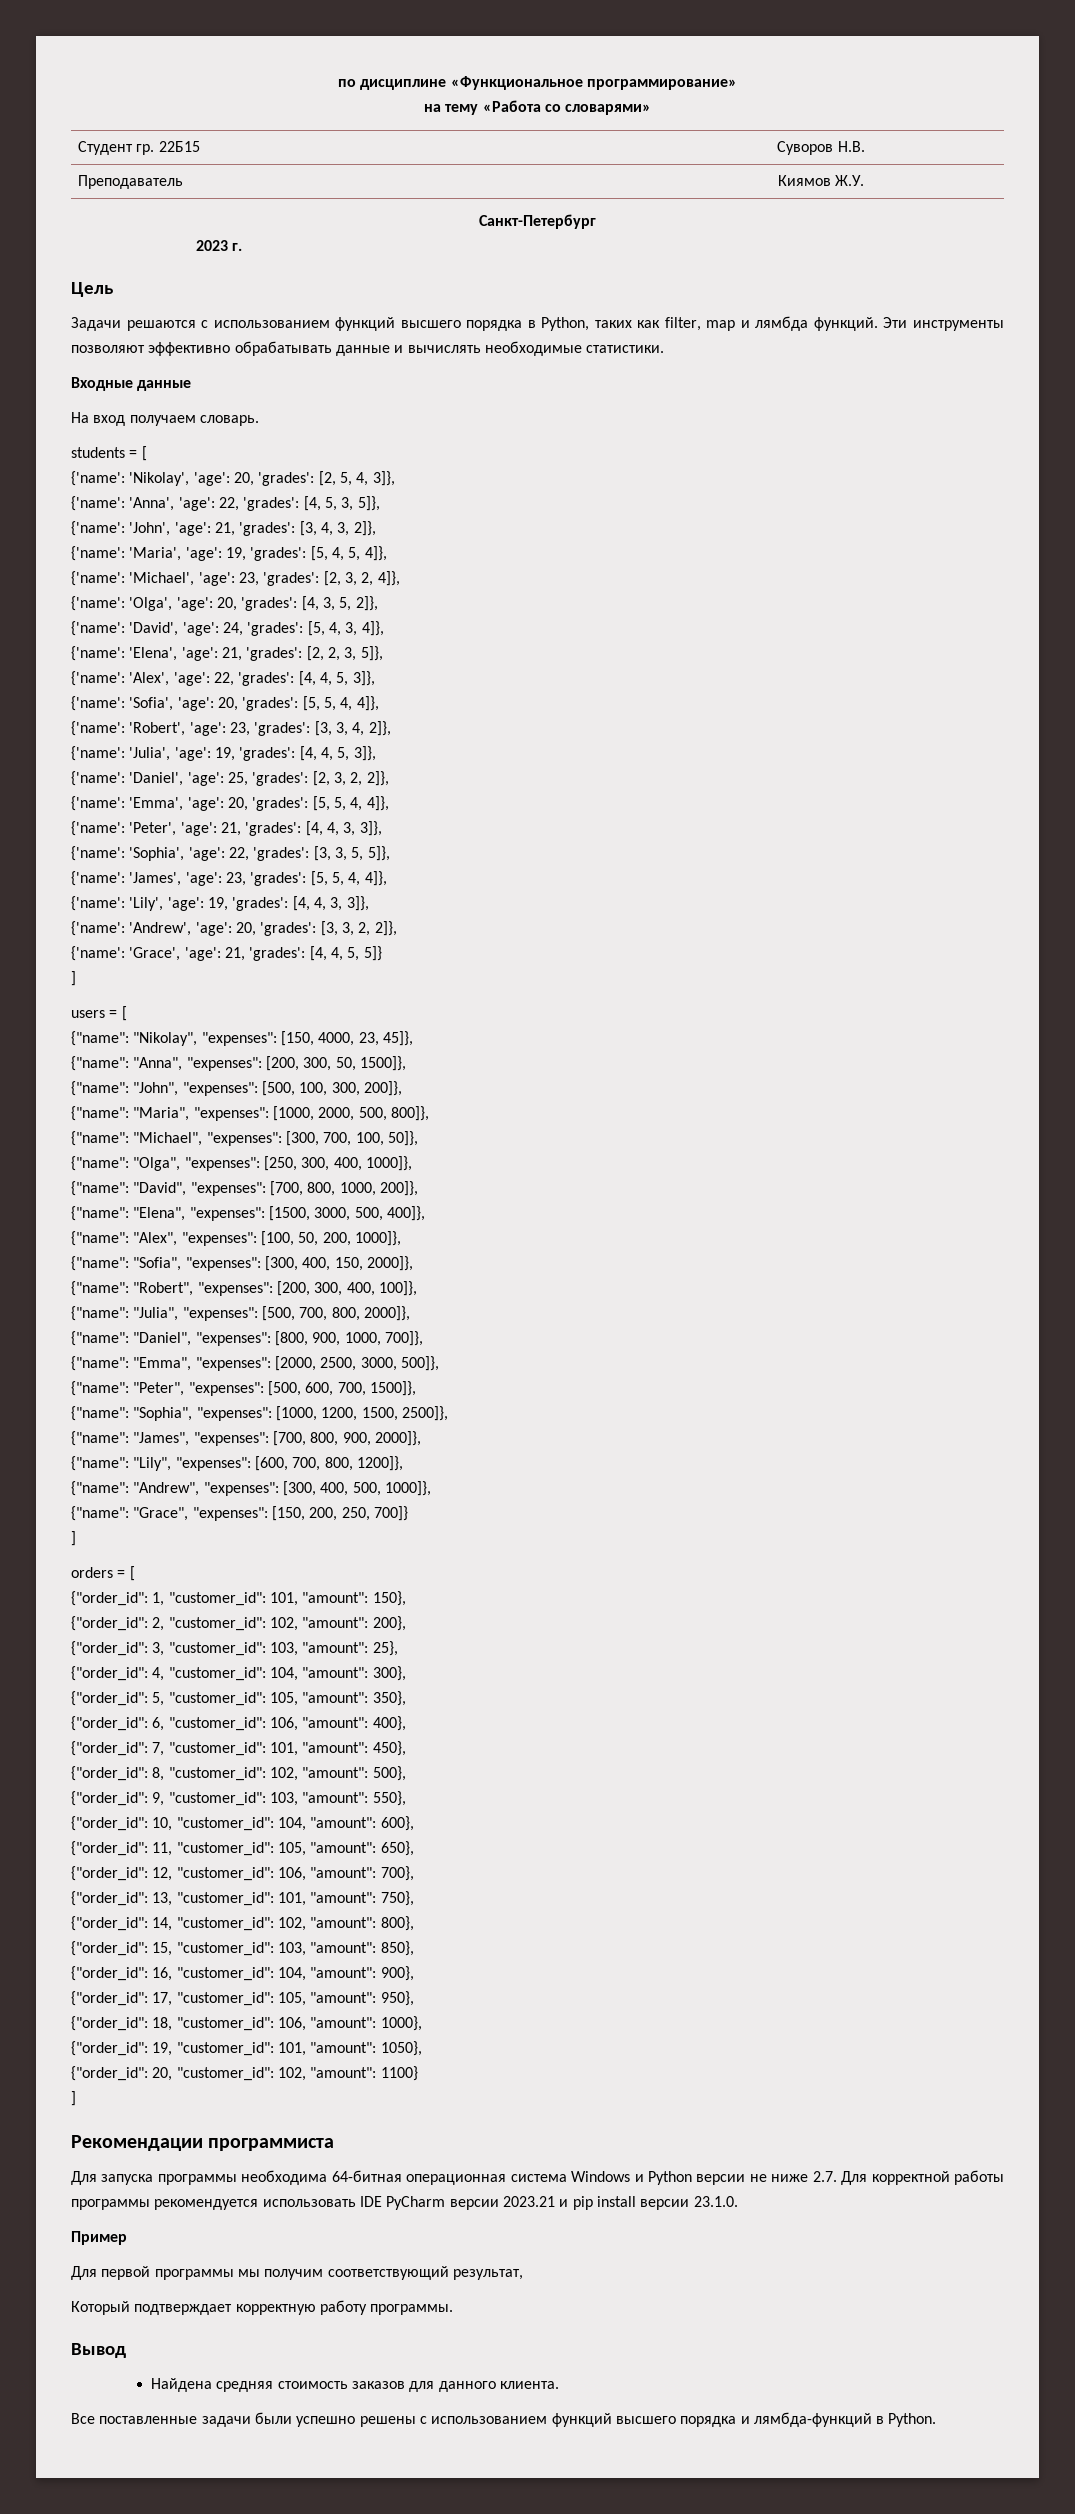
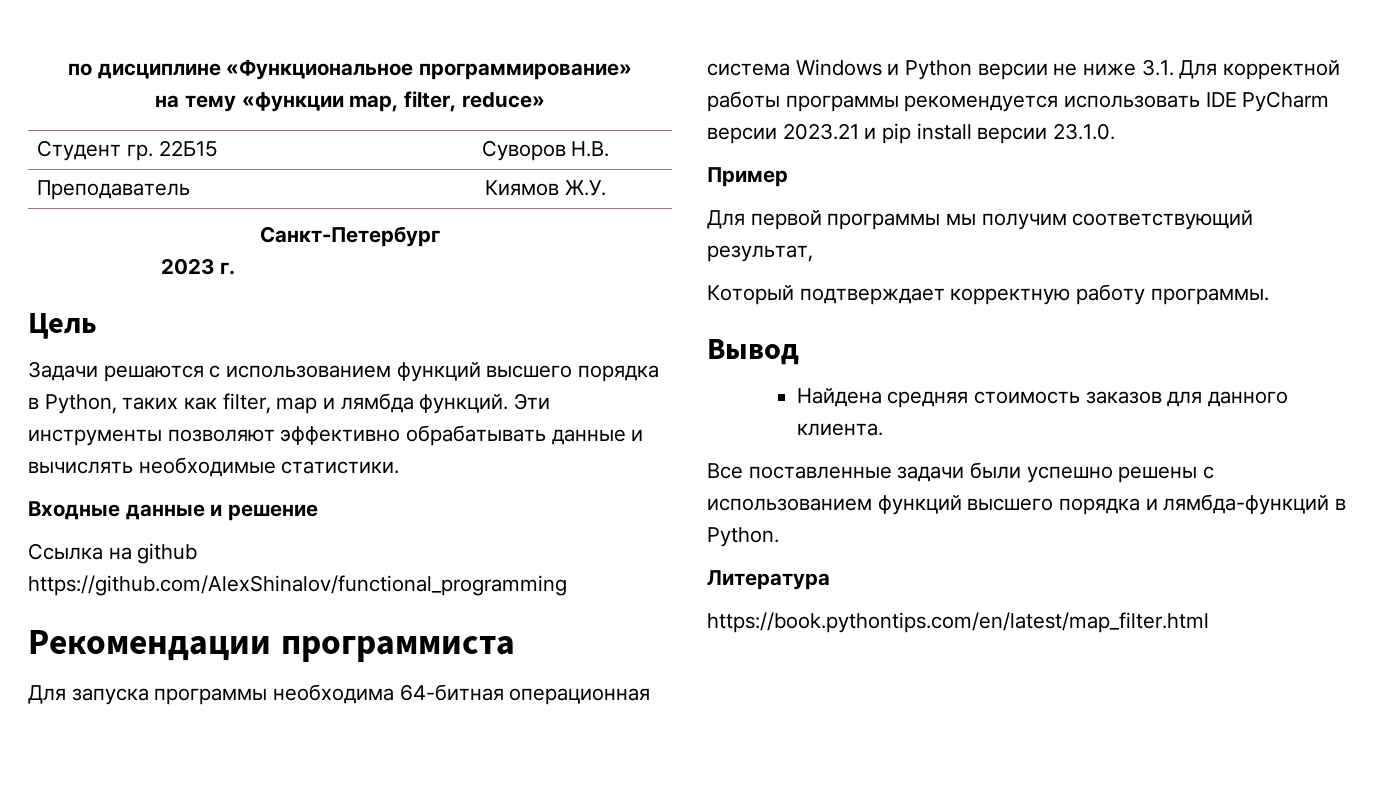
[482,100,652,115] «Работа со словарями» -> [241,91,545,112] «функции map, filter, reduce»
[71,412,259,426] [71,446,147,461] [71,471,395,486] [71,496,380,511] [71,521,376,536] [71,546,387,561] [71,571,400,586] [71,596,378,611] [71,621,384,636] [71,646,383,661] [71,671,375,686] [71,696,379,711] [71,721,391,736] [71,746,376,761] [71,771,389,786] [71,796,389,811] [71,821,382,836] [71,846,390,861] [71,871,387,886] [71,896,369,911] [71,921,397,936] [71,946,382,961] [71,971,76,986] [71,1006,127,1021] [71,1031,413,1046] [71,1056,406,1071] [71,1081,402,1096] [71,1106,429,1121] [71,1131,418,1146] [71,1156,412,1171] [71,1181,418,1196] [71,1206,425,1221] [71,1231,401,1246] [71,1256,413,1271] [71,1281,417,1296] [71,1306,410,1321] [71,1331,423,1346] [71,1356,439,1371] [71,1381,416,1396] [71,1406,448,1421] [71,1431,421,1446] [71,1456,403,1471] [71,1481,431,1496] [71,1506,408,1521] [71,1531,76,1546] [71,1566,135,1581] [71,1591,406,1606] [71,1616,406,1631] [71,1641,398,1656] [71,1666,406,1681] [71,1691,406,1706] [71,1716,406,1731] [71,1741,406,1756] [71,1766,406,1781] [71,1791,406,1806] [71,1816,414,1831] [71,1841,414,1856] [71,1866,414,1881] [71,1891,414,1906] [71,1916,414,1931] [71,1941,414,1956] [71,1966,414,1981] [71,1991,414,2006] [71,2016,422,2031] [71,2041,422,2056] [71,2066,418,2081] [71,2091,76,2106] // На вход получаем словарь. // students = [ // {'name': 'Nikolay', 'age': 20, 'grades': [2, 5, 4, 3]}, // {'name': 'Anna', 'age': 22, 'grades': [4, 5, 3, 5]}, // {'name': 'John', 'age': 21, 'grades': [3, 4, 3, 2]}, // {'name': 'Maria', 'age': 19, 'grades': [5, 4, 5, 4]}, // {'name': 'Michael', 'age': 23, 'grades': [2, 3, 2, 4]}, // {'name': 'Olga', 'age': 20, 'grades': [4, 3, 5, 2]}, // {'name': 'David', 'age': 24, 'grades': [5, 4, 3, 4]}, // {'name': 'Elena', 'age': 21, 'grades': [2, 2, 3, 5]}, // {'name': 'Alex', 'age': 22, 'grades': [4, 4, 5, 3]}, // {'name': 'Sofia', 'age': 20, 'grades': [5, 5, 4, 4]}, // {'name': 'Robert', 'age': 23, 'grades': [3, 3, 4, 2]}, // {'name': 'Julia', 'age': 19, 'grades': [4, 4, 5, 3]}, // {'name': 'Daniel', 'age': 25, 'grades': [2, 3, 2, 2]}, // {'name': 'Emma', 'age': 20, 'grades': [5, 5, 4, 4]}, // {'name': 'Peter', 'age': 21, 'grades': [4, 4, 3, 3]}, // {'name': 'Sophia', 'age': 22, 'grades': [3, 3, 5, 5]}, // {'name': 'James', 'age': 23, 'grades': [5, 5, 4, 4]}, // {'name': 'Lily', 'age': 19, 'grades': [4, 4, 3, 3]}, // {'name': 'Andrew', 'age': 20, 'grades': [3, 3, 2, 2]}, // {'name': 'Grace', 'age': 21, 'grades': [4, 4, 5, 5]} // ] // users = [ // {"name": "Nikolay", "expenses": [150, 4000, 23, 45]}, // {"name": "Anna", "expenses": [200, 300, 50, 1500]}, // {"name": "John", "expenses": [500, 100, 300, 200]}, // {"name": "Maria", "expenses": [1000, 2000, 500, 800]}, // {"name": "Michael", "expenses": [300, 700, 100, 50]}, // {"name": "Olga", "expenses": [250, 300, 400, 1000]}, // {"name": "David", "expenses": [700, 800, 1000, 200]}, // {"name": "Elena", "expenses": [1500, 3000, 500, 400]}, // {"name": "Alex", "expenses": [100, 50, 200, 1000]}, // {"name": "Sofia", "expenses": [300, 400, 150, 2000]}, // {"name": "Robert", "expenses": [200, 300, 400, 100]}, // {"name": "Julia", "expenses": [500, 700, 800, 2000]}, // {"name": "Daniel", "expenses": [800, 900, 1000, 700]}, // {"name": "Emma", "expenses": [2000, 2500, 3000, 500]}, // {"name": "Peter", "expenses": [500, 600, 700, 1500]}, // {"name": "Sophia", "expenses": [1000, 1200, 1500, 2500]}, // {"name": "James", "expenses": [700, 800, 900, 2000]}, // {"name": "Lily", "expenses": [600, 700, 800, 1200]}, // {"name": "Andrew", "expenses": [300, 400, 500, 1000]}, // {"name": "Grace", "expenses": [150, 200, 250, 700]} // ] // orders = [ // {"order_id": 1, "customer_id": 101, "amount": 150}, // {"order_id": 2, "customer_id": 102, "amount": 200}, // {"order_id": 3, "customer_id": 103, "amount": 25}, // {"order_id": 4, "customer_id": 104, "amount": 300}, // {"order_id": 5, "customer_id": 105, "amount": 350}, // {"order_id": 6, "customer_id": 106, "amount": 400}, // {"order_id": 7, "customer_id": 101, "amount": 450}, // {"order_id": 8, "customer_id": 102, "amount": 500}, // {"order_id": 9, "customer_id": 103, "amount": 550}, // {"order_id": 10, "customer_id": 104, "amount": 600}, // {"order_id": 11, "customer_id": 105, "amount": 650}, // {"order_id": 12, "customer_id": 106, "amount": 700}, // {"order_id": 13, "customer_id": 101, "amount": 750}, // {"order_id": 14, "customer_id": 102, "amount": 800}, // {"order_id": 15, "customer_id": 103, "amount": 850}, // {"order_id": 16, "customer_id": 104, "amount": 900}, // {"order_id": 17, "customer_id": 105, "amount": 950}, // {"order_id": 18, "customer_id": 106, "amount": 1000}, // {"order_id": 19, "customer_id": 101, "amount": 1050}, // {"order_id": 20, "customer_id": 102, "amount": 1100} // ] -> [210,504,319,521] [28,543,198,564] [28,575,567,596] и решение // Ссылка на github https://github.com/AlexShinalov/functional_programming
[812,2171,837,2182] 2.7. -> [1141,59,1174,76] 3.1.
(937, 2420) none -> [707,570,830,590] [707,612,1209,633] // Литература // https://book.pythontips.com/en/latest/map_filter.html

